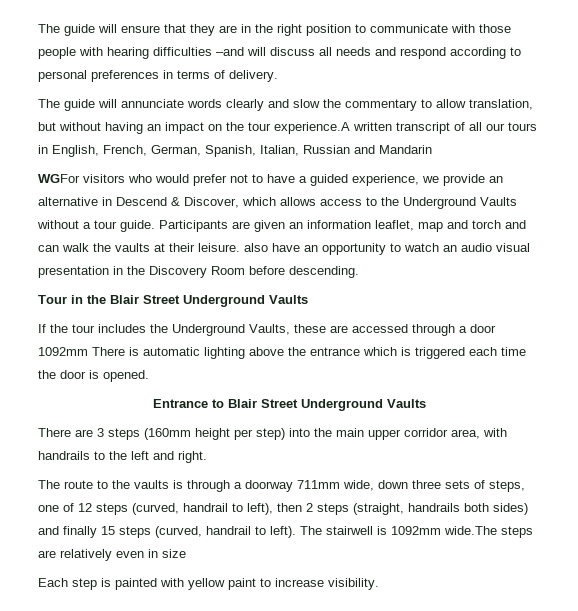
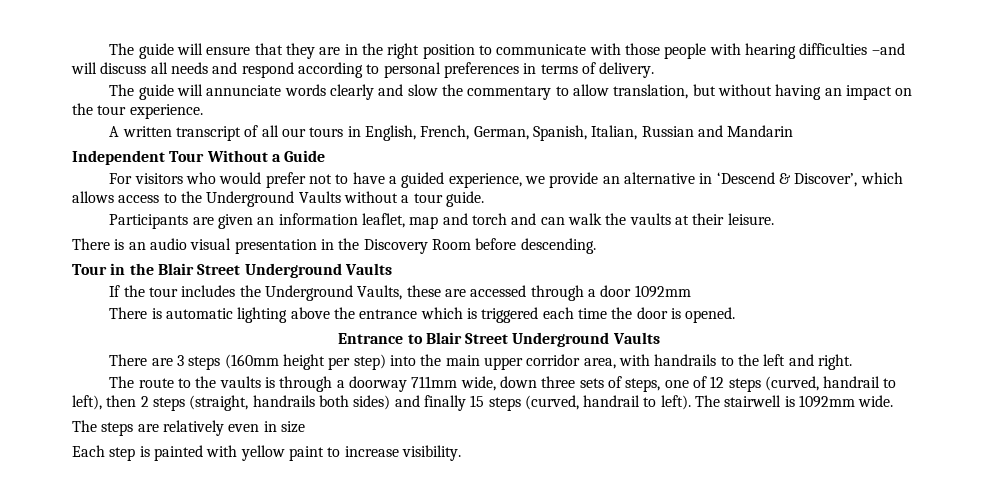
[274,122,350,134] experience.A -> [129,104,203,119] [109,126,120,137] experience. // A
[38,174,80,183] WGFor -> [72,150,326,165] [109,173,133,184] Independent Tour Without a Guide // For
[116,197,239,208] Descend & Discover, -> [716,172,858,187] ‘Descend & Discover’,
(155, 226) none -> (484, 199) //
[244,243,439,255] also have an opportunity to watch -> [72,238,125,250] // There is
(88, 351) none -> (691, 291) //
[444,526,497,535] wide.The -> [858,395,894,407] [72,420,97,432] wide. // The

